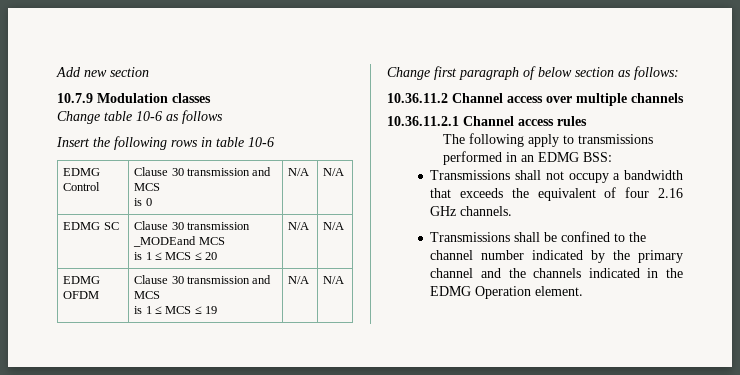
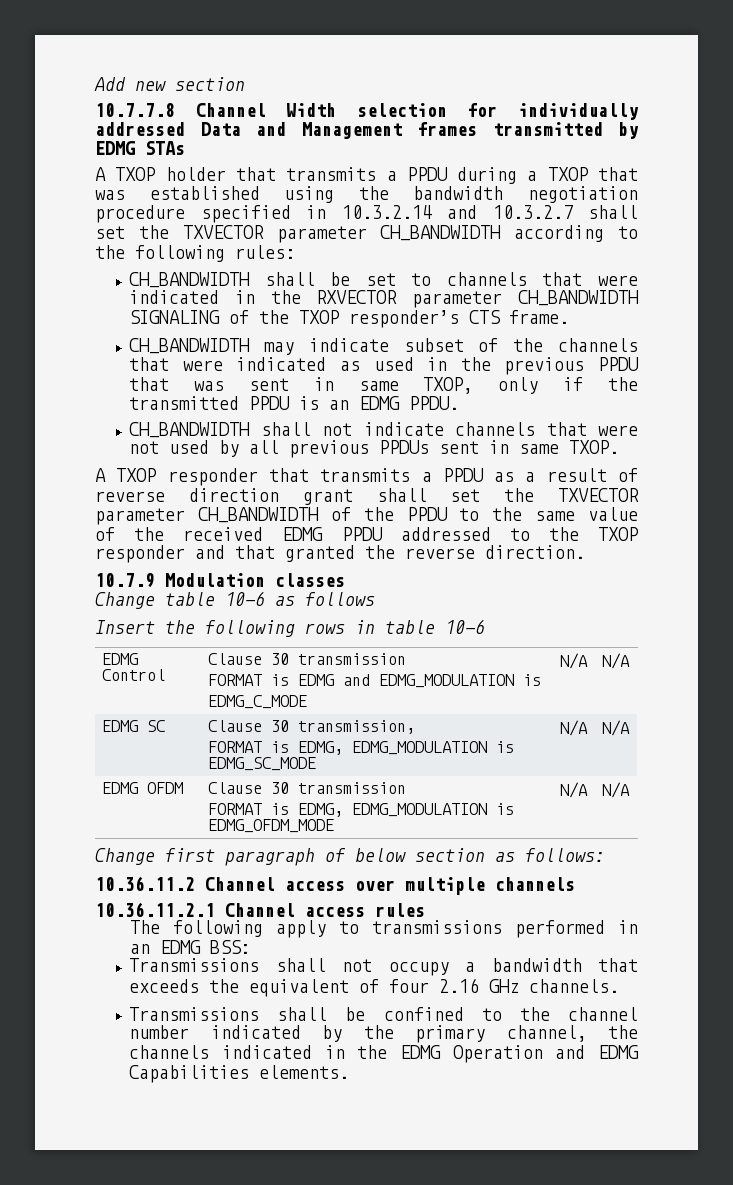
(149, 72) none -> [95,103,639,120] [95,122,639,139] [95,141,185,155] [95,167,639,184] [95,186,638,203] [95,205,638,223] [95,225,638,243] [95,245,295,262] [129,272,638,288] [129,290,639,308] [129,310,570,328] [129,338,638,355] [129,357,639,375] [129,377,638,394] [129,396,460,410] [129,422,638,438] [129,440,620,458] [95,468,639,486] [95,488,639,505] [95,507,638,525] [95,527,639,541] [95,545,585,563] // 10.7.7.8 Channel Width selection for individually addressed Data and Management frames transmitted by EDMG STAs // A TXOP holder that transmits a PPDU during a TXOP that was established using the bandwidth negotiation procedure specified in 10.3.2.14 and 10.3.2.7 shall set the TXVECTOR parameter CH_BANDWIDTH according to the following rules: // CH_BANDWIDTH shall be set to channels that were indicated in the RXVECTOR parameter CH_BANDWIDTH SIGNALING of the TXOP responder’s CTS frame. // CH_BANDWIDTH may indicate subset of the channels that were indicated as used in the previous PPDU that was sent in same TXOP, only if the transmitted PPDU is an EDMG PPDU. // CH_BANDWIDTH shall not indicate channels that were not used by all previous PPDUs sent in same TXOP. // A TXOP responder that transmits a PPDU as a result of reverse direction grant shall set the TXVECTOR parameter CH_BANDWIDTH of the PPDU to the same value of the received EDMG PPDU addressed to the TXOP responder and that granted the reverse direction.
[252,167,272,176] [134,183,161,191] [134,198,152,206] and MCS // is 0 -> [207,674,541,688] [207,695,307,709] // FORMAT is EDMG and EDMG_MODULATION is // EDMG_C_MODE
[187,222,251,230] [133,236,225,247] [134,252,218,260] transmission _MODEand MCS // is 1 ≤ MCS ≤ 20 -> [297,720,415,734] [207,741,514,755] [207,757,316,771] transmission, // FORMAT is EDMG, EDMG_MODULATION is EDMG_SC_MODE
[252,275,272,284] [134,291,161,299] [134,306,218,314] and MCS // is 1 ≤ MCS ≤ 19 -> [207,803,514,817] [207,819,334,833] // FORMAT is EDMG, EDMG_MODULATION is EDMG_OFDM_MODE
[430,268,501,278] channel and -> [506,1025,587,1042] channel,
[535,286,584,296] element. -> [555,1045,639,1059] [129,1065,350,1083] and EDMG Capabilities elements.

